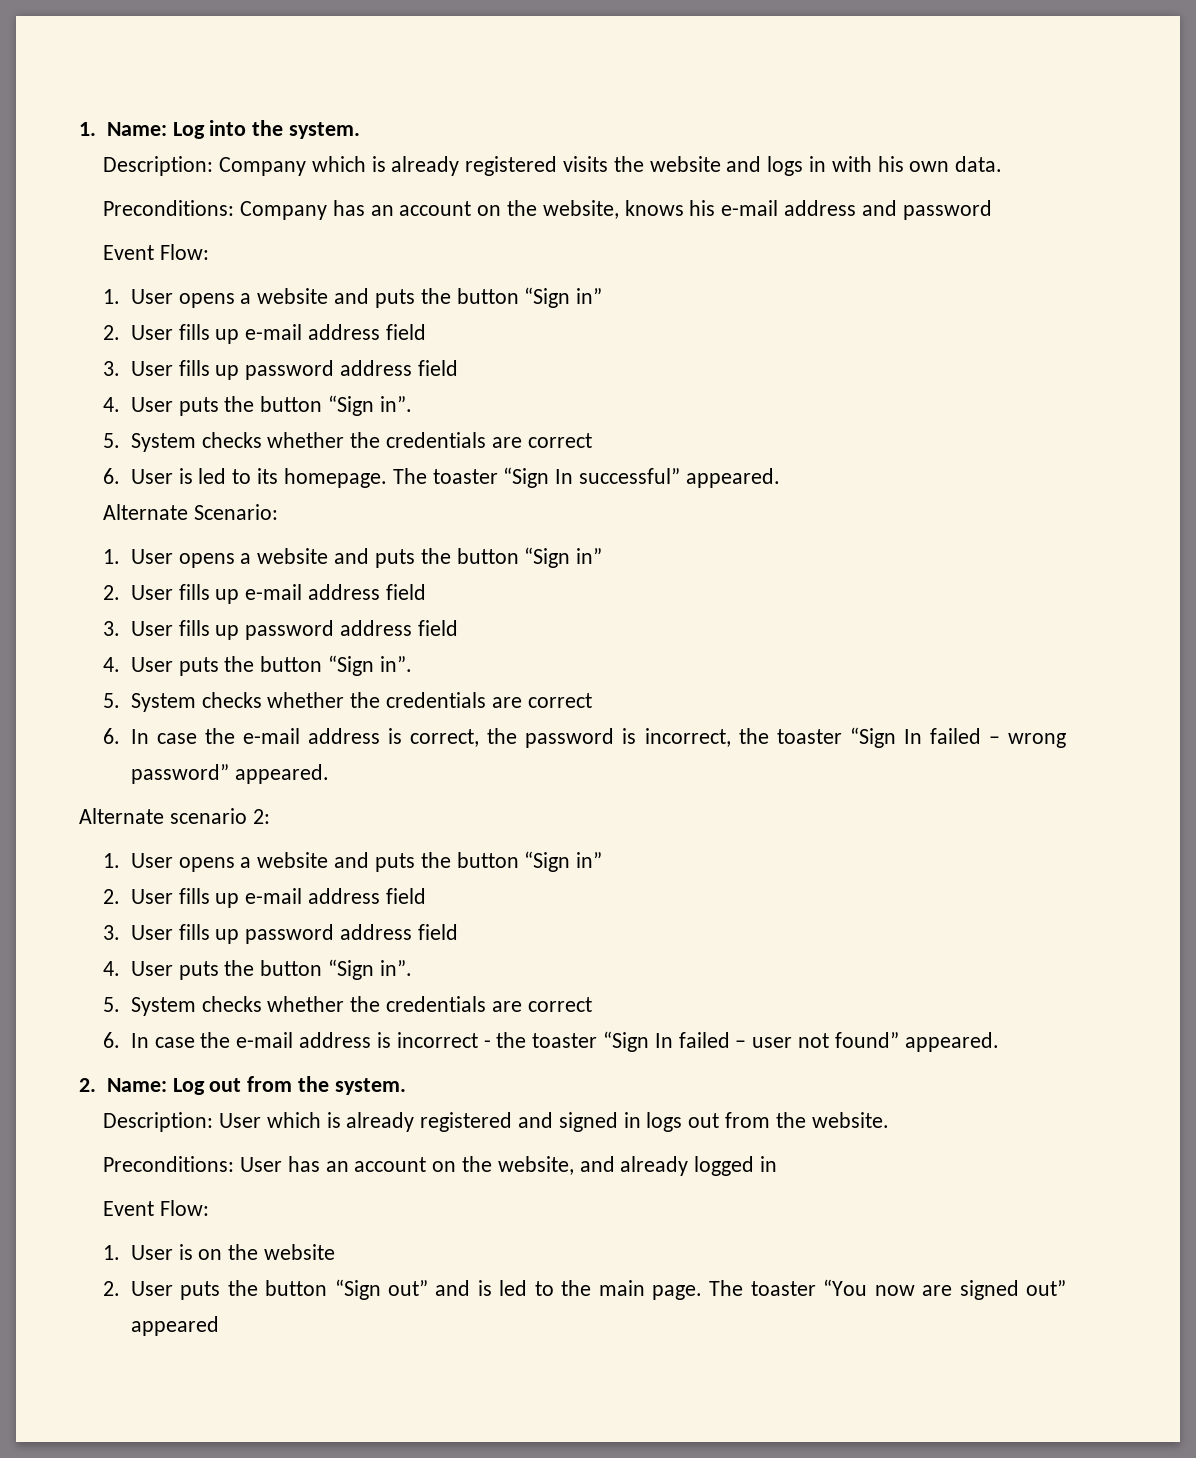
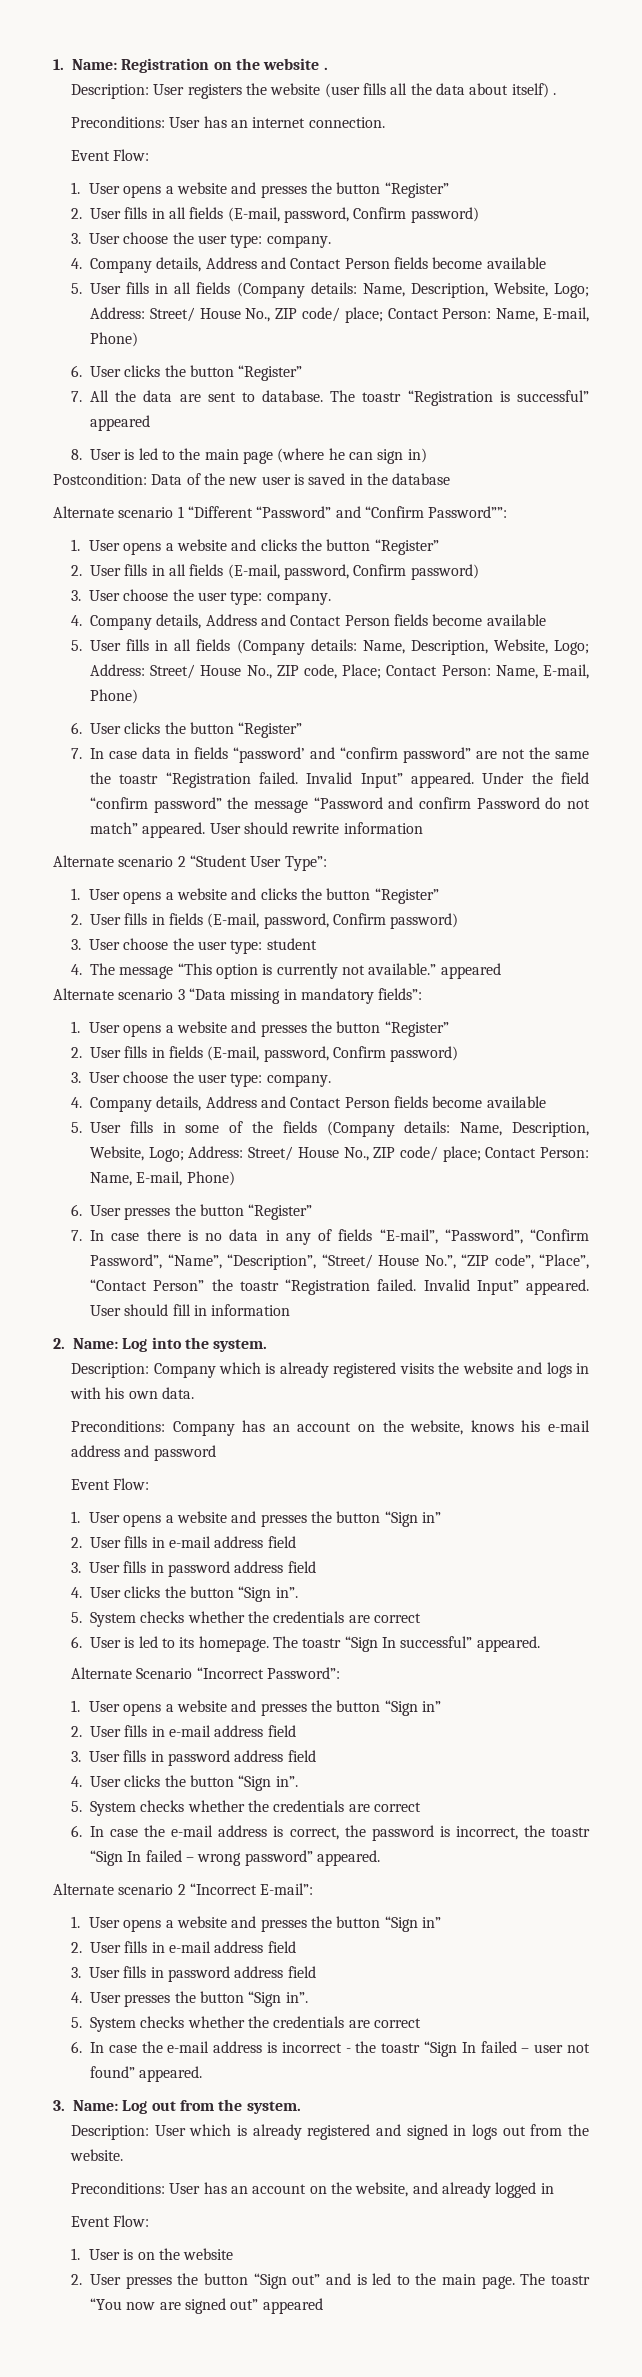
(167, 129) none -> [121,58,328,73] [71,83,556,99] [71,116,385,128] [71,149,150,161] [71,182,449,198] [71,207,479,223] [71,232,331,248] [71,257,546,273] [71,282,589,298] [90,307,589,323] [90,332,139,347] [71,365,303,381] [71,390,590,406] [90,415,151,431] [71,448,427,464] [53,473,451,485] [53,506,508,518] [71,539,439,555] [71,564,479,580] [71,589,331,605] [71,614,546,630] [71,639,589,655] [90,664,589,679] [90,689,139,704] [71,722,303,738] [71,747,589,763] [90,772,589,788] [90,797,590,813] [90,822,423,838] [53,855,327,871] [71,888,439,904] [71,913,459,929] [71,938,317,954] [71,963,501,979] [53,988,423,1004] [71,1021,449,1037] [71,1046,459,1062] [71,1071,331,1087] [71,1096,546,1112] [71,1121,589,1137] [90,1146,589,1162] [90,1171,235,1186] [71,1204,313,1220] [71,1229,589,1245] [90,1254,589,1270] [90,1279,589,1295] [90,1304,291,1316] [53,1338,118,1349] Registration on the website . // Description: User registers the website (user fills all the data about itself) . // Preconditions: User has an internet connection. // Event Flow: // 1. User opens a website and presses the button “Register” // 2. User fills in all fields (E-mail, password, Confirm password) // 3. User choose the user type: company. // 4. Company details, Address and Contact Person fields become available // 5. User fills in all fields (Company details: Name, Description, Website, Logo; Address: Street/ House No., ZIP code/ place; Contact Person: Name, E-mail, Phone) // 6. User clicks the button “Register” // 7. All the data are sent to database. The toastr “Registration is successful” appeared // 8. User is led to the main page (where he can sign in) // Postcondition: Data of the new user is saved in the database // Alternate scenario 1 “Different “Password” and “Confirm Password””: // 1. User opens a website and clicks the button “Register” // 2. User fills in all fields (E-mail, password, Confirm password) // 3. User choose the user type: company. // 4. Company details, Address and Contact Person fields become available // 5. User fills in all fields (Company details: Name, Description, Website, Logo; Address: Street/ House No., ZIP code, Place; Contact Person: Name, E-mail, Phone) // 6. User clicks the button “Register” // 7. In case data in fields “password’ and “confirm password” are not the same the toastr “Registration failed. Invalid Input” appeared. Under the field “confirm password” the message “Password and confirm Password do not match” appeared. User should rewrite information // Alternate scenario 2 “Student User Type”: // 1. User opens a website and clicks the button “Register” // 2. User fills in fields (E-mail, password, Confirm password) // 3. User choose the user type: student // 4. The message “This option is currently not available.” appeared // Alternate scenario 3 “Data missing in mandatory fields”: // 1. User opens a website and presses the button “Register” // 2. User fills in fields (E-mail, password, Confirm password) // 3. User choose the user type: company. // 4. Company details, Address and Contact Person fields become available // 5. User fills in some of the fields (Company details: Name, Description, Website, Logo; Address: Street/ House No., ZIP code/ place; Contact Person: Name, E-mail, Phone) // 6. User presses the button “Register” // 7. In case there is no data in any of fields “E-mail”, “Password”, “Confirm Password”, “Name”, “Description”, “Street/ House No.”, “ZIP code”, “Place”, “Contact Person” the toastr “Registration failed. Invalid Input” appeared. User should fill in information // 2. Name:
[374,287,603,308] [103,324,426,344] [103,360,458,380] [103,397,219,416] puts the button “Sign in” // 2. User fills up e-mail address field // 3. User fills up password address field // 4. User puts -> [260,1511,442,1527] [71,1536,296,1548] [71,1561,316,1577] [71,1586,161,1598] presses the button “Sign in” // 2. User fills in e-mail address field // 3. User fills in password address field // 4. User clicks
[432,469,498,484] toaster -> [302,1638,342,1648] toastr
[193,504,278,520] [103,547,603,568] [103,584,426,604] [103,620,458,640] [103,657,219,676] Scenario: // 1. User opens a website and puts the button “Sign in” // 2. User fills up e-mail address field // 3. User fills up password address field // 4. User puts -> [136,1667,341,1679] [71,1700,442,1716] [71,1725,296,1737] [71,1750,316,1766] [71,1775,161,1787] Scenario “Incorrect Password”: // 1. User opens a website and presses the button “Sign in” // 2. User fills in e-mail address field // 3. User fills in password address field // 4. User clicks
[776,729,842,744] toaster -> [551,1827,591,1837] toastr
[252,809,270,824] [103,851,603,872] [103,888,426,908] [103,924,458,944] [103,961,219,980] 2: // 1. User opens a website and puts the button “Sign in” // 2. User fills up e-mail address field // 3. User fills up password address field // 4. User puts -> [177,1883,314,1895] [71,1916,442,1932] [71,1941,296,1953] [71,1966,316,1982] [71,1992,171,2007] 2 “Incorrect E-mail”: // 1. User opens a website and presses the button “Sign in” // 2. User fills in e-mail address field // 3. User fills in password address field // 4. User presses
[532,1033,598,1048] toaster -> [381,2043,421,2053] toastr
[79,1078,96,1092] 2. -> [53,2100,65,2111] 3.
[180,1281,221,1300] puts -> [125,2276,172,2289] presses
[750,1281,816,1296] toaster -> [551,2275,590,2285] toastr

